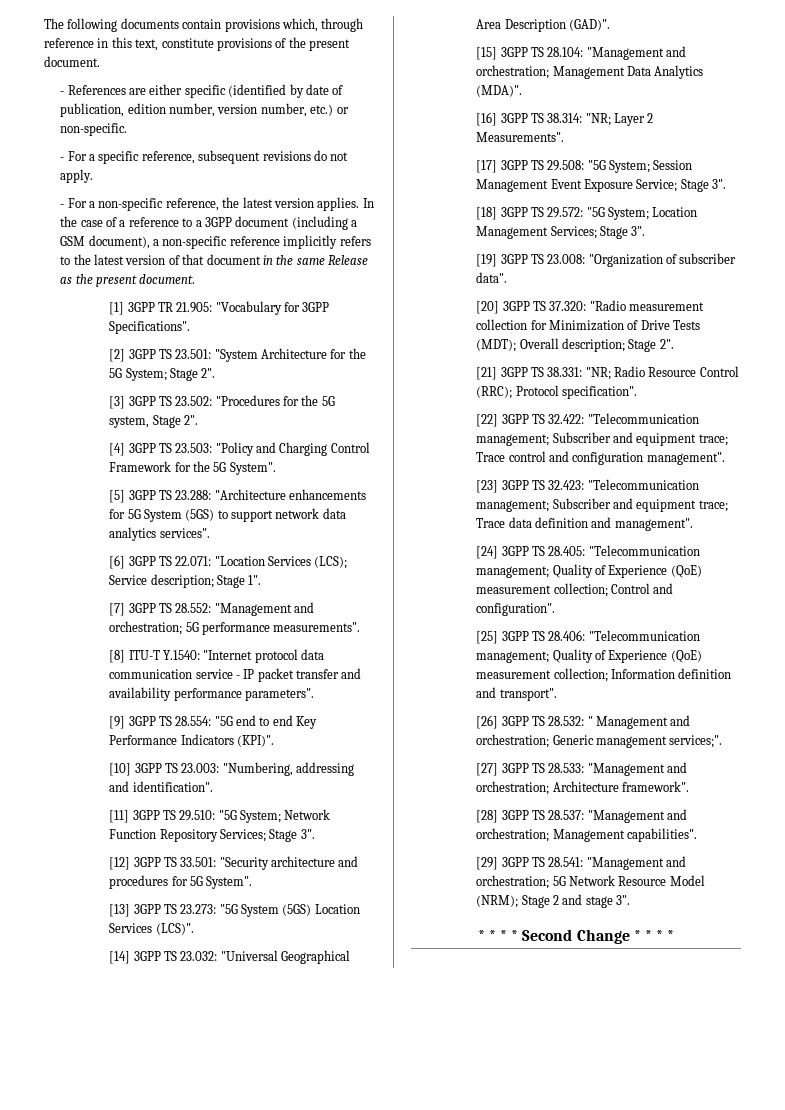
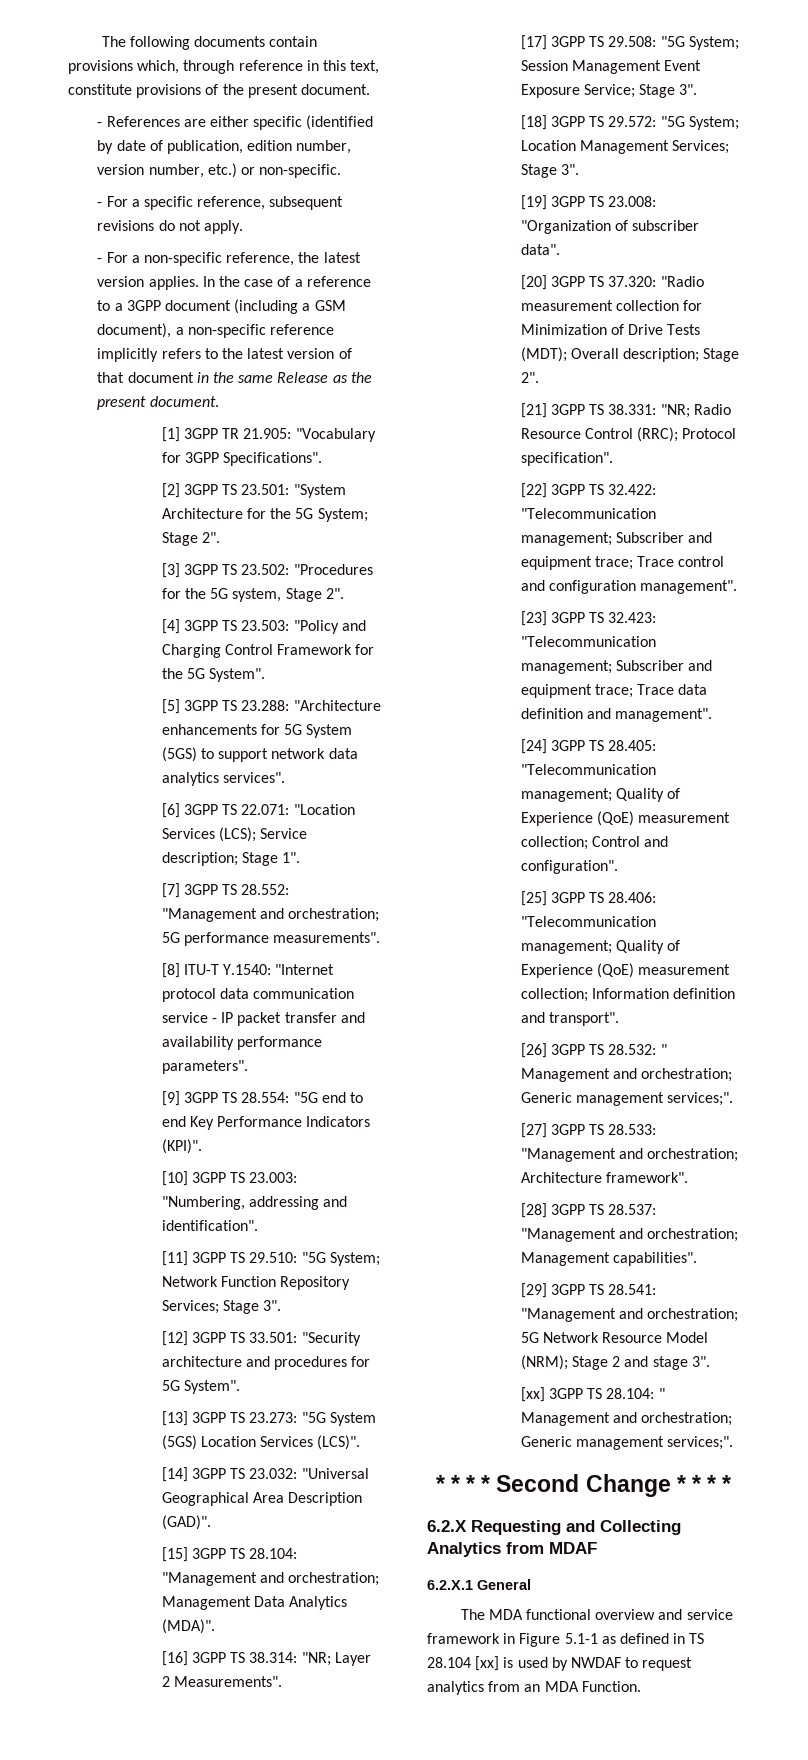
(631, 900) none -> [520,1387,665,1402] [520,1412,733,1426] [520,1436,734,1450] // [xx] 3GPP TS 28.104: " Management and orchestration; Generic management services;".
(675, 935) none -> [427,1520,681,1535] [427,1542,597,1557] [427,1579,531,1590] [460,1609,733,1620] [427,1633,705,1647] [427,1656,693,1671] [427,1681,641,1695] // 6.2.X Requesting and Collecting Analytics from MDAF // 6.2.X.1 General // The MDA functional overview and service framework in Figure 5.1-1 as defined in TS 28.104 [xx] is used by NWDAF to request analytics from an MDA Function.

